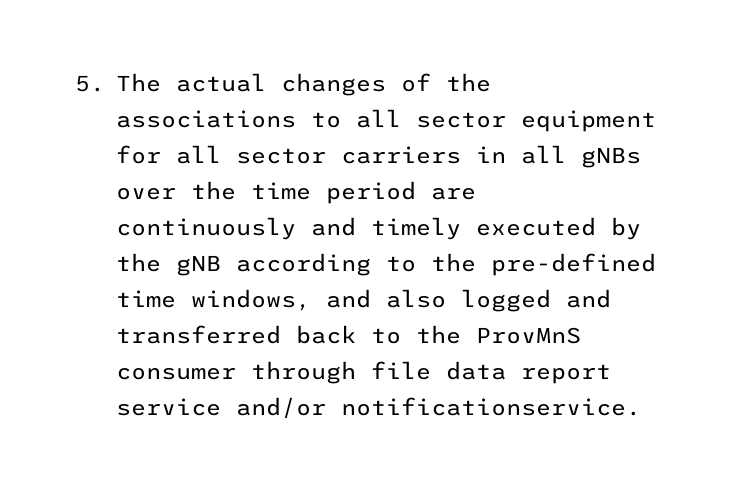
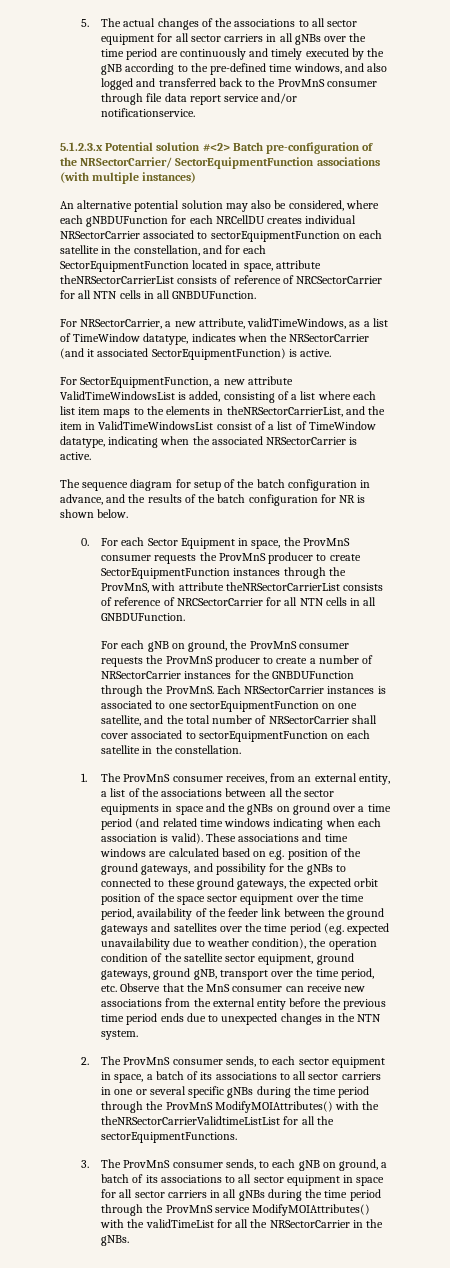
(642, 406) none -> [60,142,374,154] [60,157,380,169] [60,172,197,184] [60,200,379,212] [60,215,357,227] [60,230,383,242] [60,245,267,256] [60,260,321,272] [60,275,383,284] [60,290,257,299] [60,318,388,329] [60,333,370,345] [60,348,332,360] [60,376,293,388] [60,391,376,403] [60,406,386,418] [60,421,376,430] [60,436,358,448] [60,452,91,460] [60,479,371,491] [60,494,366,506] [60,509,129,518] [80,537,350,549] [101,552,361,564] [101,567,346,579] [101,582,384,593] [101,597,377,606] [101,613,186,621] [101,640,349,652] [101,655,374,667] [101,670,355,679] [101,685,386,697] [101,700,358,712] [101,715,377,726] [101,730,371,742] [101,745,241,754] [80,773,390,785] [101,788,335,797] [101,803,391,815] [101,818,381,830] [101,833,348,844] [100,848,362,860] [101,863,346,875] [101,878,378,890] [101,893,365,905] [101,908,385,920] [101,923,390,935] [101,938,377,950] [101,953,354,965] [101,968,374,980] [101,983,366,992] [101,998,386,1010] [101,1013,382,1025] [101,1030,139,1040] [80,1056,385,1068] [101,1071,381,1083] [101,1086,370,1098] [101,1101,380,1113] [101,1116,334,1125] [101,1132,238,1143] [80,1159,388,1171] [101,1174,385,1186] [101,1189,381,1201] [101,1204,371,1216] [100,1219,384,1228] [101,1235,130,1246] // 5.1.2.3.x Potential solution #<2> Batch pre-configuration of the NRSectorCarrier/ SectorEquipmentFunction associations (with multiple instances) // An alternative potential solution may also be considered, where each gNBDUFunction for each NRCellDU creates individual NRSectorCarrier associated to sectorEquipmentFunction on each satellite in the constellation, and for each SectorEquipmentFunction located in space, attribute theNRSectorCarrierList consists of reference of NRCSectorCarrier for all NTN cells in all GNBDUFunction. // For NRSectorCarrier, a new attribute, validTimeWindows, as a list of TimeWindow datatype, indicates when the NRSectorCarrier (and it associated SectorEquipmentFunction) is active. // For SectorEquipmentFunction, a new attribute ValidTimeWindowsList is added, consisting of a list where each list item maps to the elements in theNRSectorCarrierList, and the item in ValidTimeWindowsList consist of a list of TimeWindow datatype, indicating when the associated NRSectorCarrier is active. // The sequence diagram for setup of the batch configuration in advance, and the results of the batch configuration for NR is shown below. // 0. For each Sector Equipment in space, the ProvMnS consumer requests the ProvMnS producer to create SectorEquipmentFunction instances through the ProvMnS, with attribute theNRSectorCarrierList consists of reference of NRCSectorCarrier for all NTN cells in all GNBDUFunction. // For each gNB on ground, the ProvMnS consumer requests the ProvMnS producer to create a number of NRSectorCarrier instances for the GNBDUFunction through the ProvMnS. Each NRSectorCarrier instances is associated to one sectorEquipmentFunction on one satellite, and the total number of NRSectorCarrier shall cover associated to sectorEquipmentFunction on each satellite in the constellation. // 1. The ProvMnS consumer receives, from an external entity, a list of the associations between all the sector equipments in space and the gNBs on ground over a time period (and related time windows indicating when each association is valid). These associations and time windows are calculated based on e.g. position of the ground gateways, and possibility for the gNBs to connected to these ground gateways, the expected orbit position of the space sector equipment over the time period, availability of the feeder link between the ground gateways and satellites over the time period (e.g. expected unavailability due to weather condition), the operation condition of the satellite sector equipment, ground gateways, ground gNB, transport over the time period, etc. Observe that the MnS consumer can receive new associations from the external entity before the previous time period ends due to unexpected changes in the NTN system. // 2. The ProvMnS consumer sends, to each sector equipment in space, a batch of its associations to all sector carriers in one or several specific gNBs during the time period through the ProvMnS ModifyMOIAttributes() with the theNRSectorCarrierValidtimeListList for all the sectorEquipmentFunctions. // 3. The ProvMnS consumer sends, to each gNB on ground, a batch of its associations to all sector equipment in space for all sector carriers in all gNBs during the time period through the ProvMnS service ModifyMOIAttributes() with the validTimeList for all the NRSectorCarrier in the gNBs.

